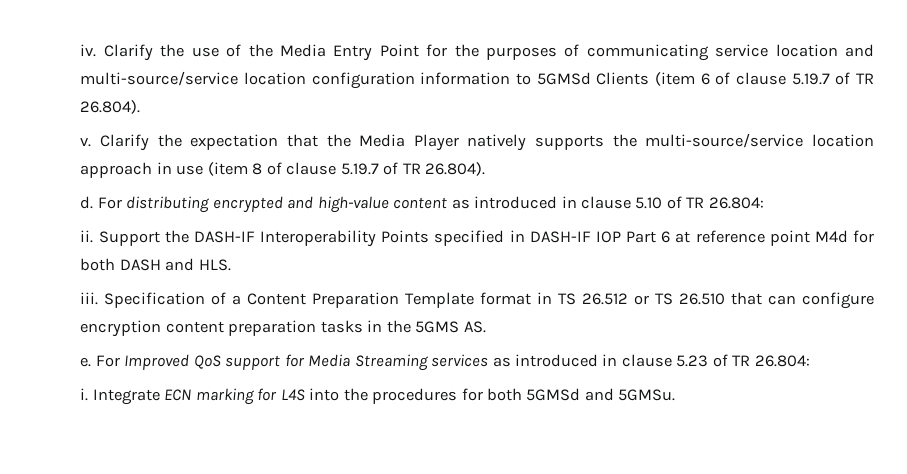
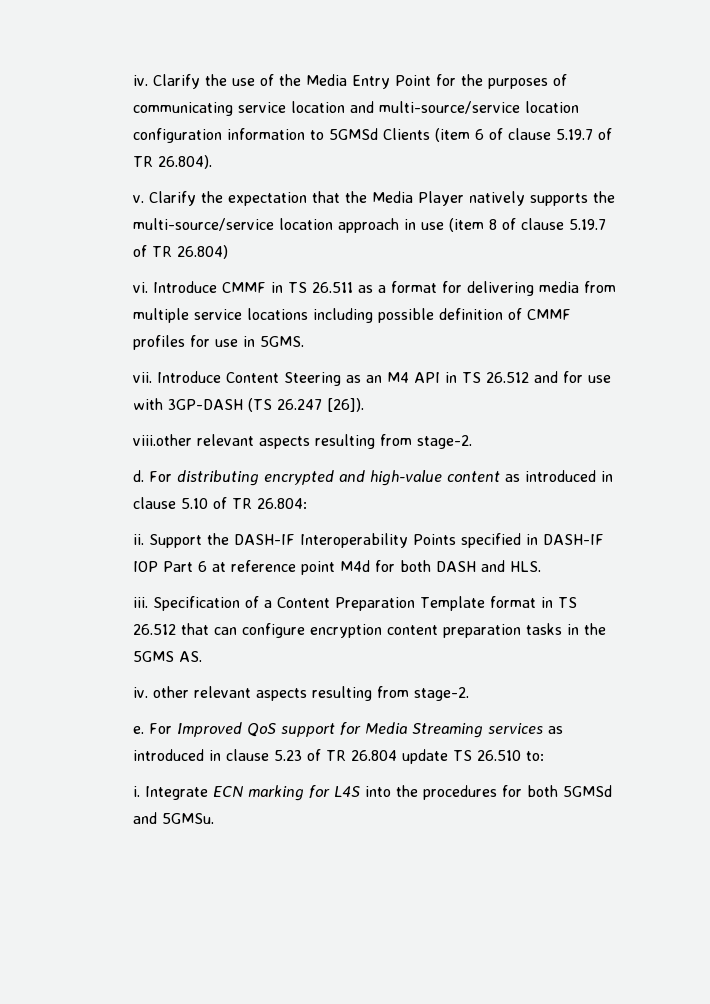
[425,162,486,176] 26.804). -> [177,245,229,259] [133,281,617,296] [133,308,572,323] [133,335,305,350] [133,371,612,386] [133,398,365,412] [133,434,473,449] 26.804) // vi. Introduce CMMF in TS 26.511 as a format for delivering media from multiple service locations including possible definition of CMMF profiles for use in 5GMS. // vii. Introduce Content Steering as an M4 API in TS 26.512 and for use with 3GP-DASH (TS 26.247 [26]). // viii.other relevant aspects resulting from stage-2.
[634,293,726,305] or TS 26.510 -> (177, 629) none
(486, 327) none -> [133,686,470,701] // iv. other relevant aspects resulting from stage-2.
[754,355,810,367] 26.804: -> [351,749,545,764] 26.804 update TS 26.510 to:

